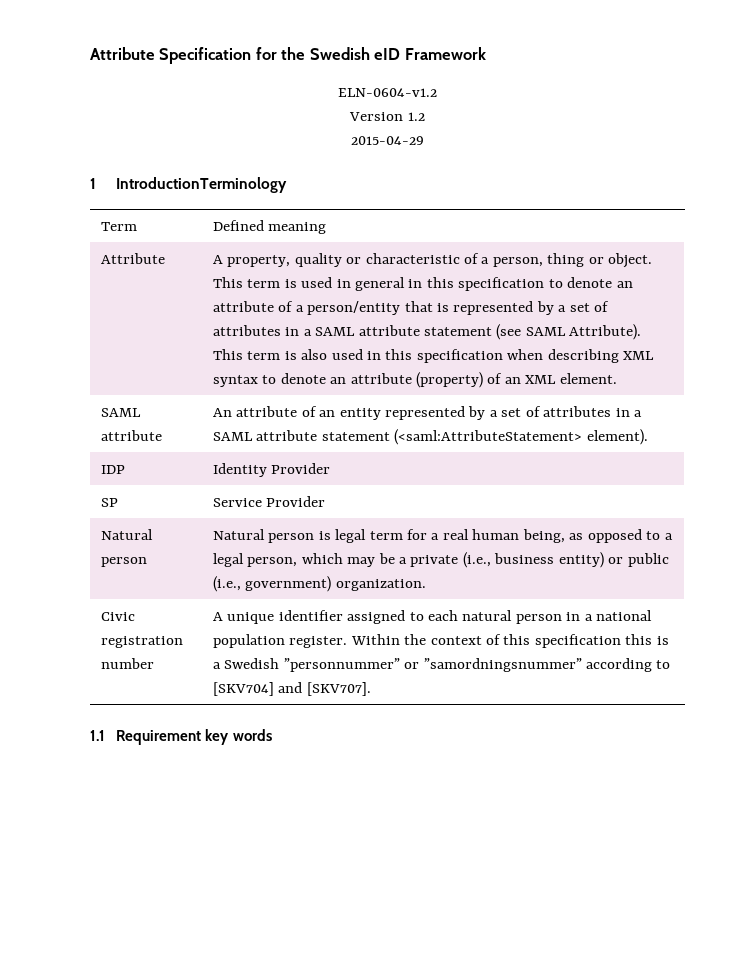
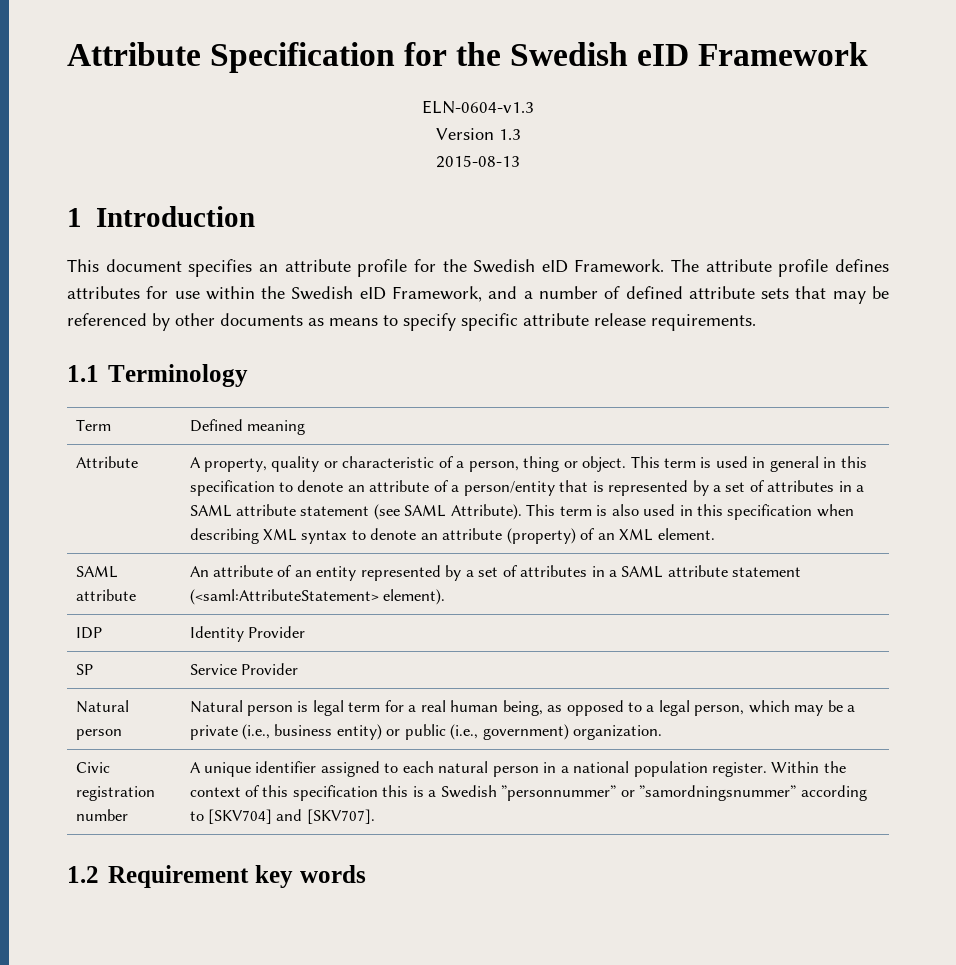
[338,88,437,97] ELN-0604-v1.2 -> [422,100,534,114] ELN-0604-v1.3
[407,112,425,121] [351,136,424,145] [90,177,288,193] 1.2 // 2015-04-29 // 1 IntroductionTerminology -> [498,129,521,140] [436,155,520,168] [67,206,255,227] [67,259,889,277] [67,286,889,304] [67,313,756,331] [67,364,249,387] 1.3 // 2015-08-13 // 1 Introduction // This document specifies an attribute profile for the Swedish eID Framework. The attribute profile defines attributes for use within the Swedish eID Framework, and a number of defined attribute sets that may be referenced by other documents as means to specify specific attribute release requirements. // 1.1 Terminology
[90,730,105,741] 1.1 -> [67,866,99,883] 1.2

